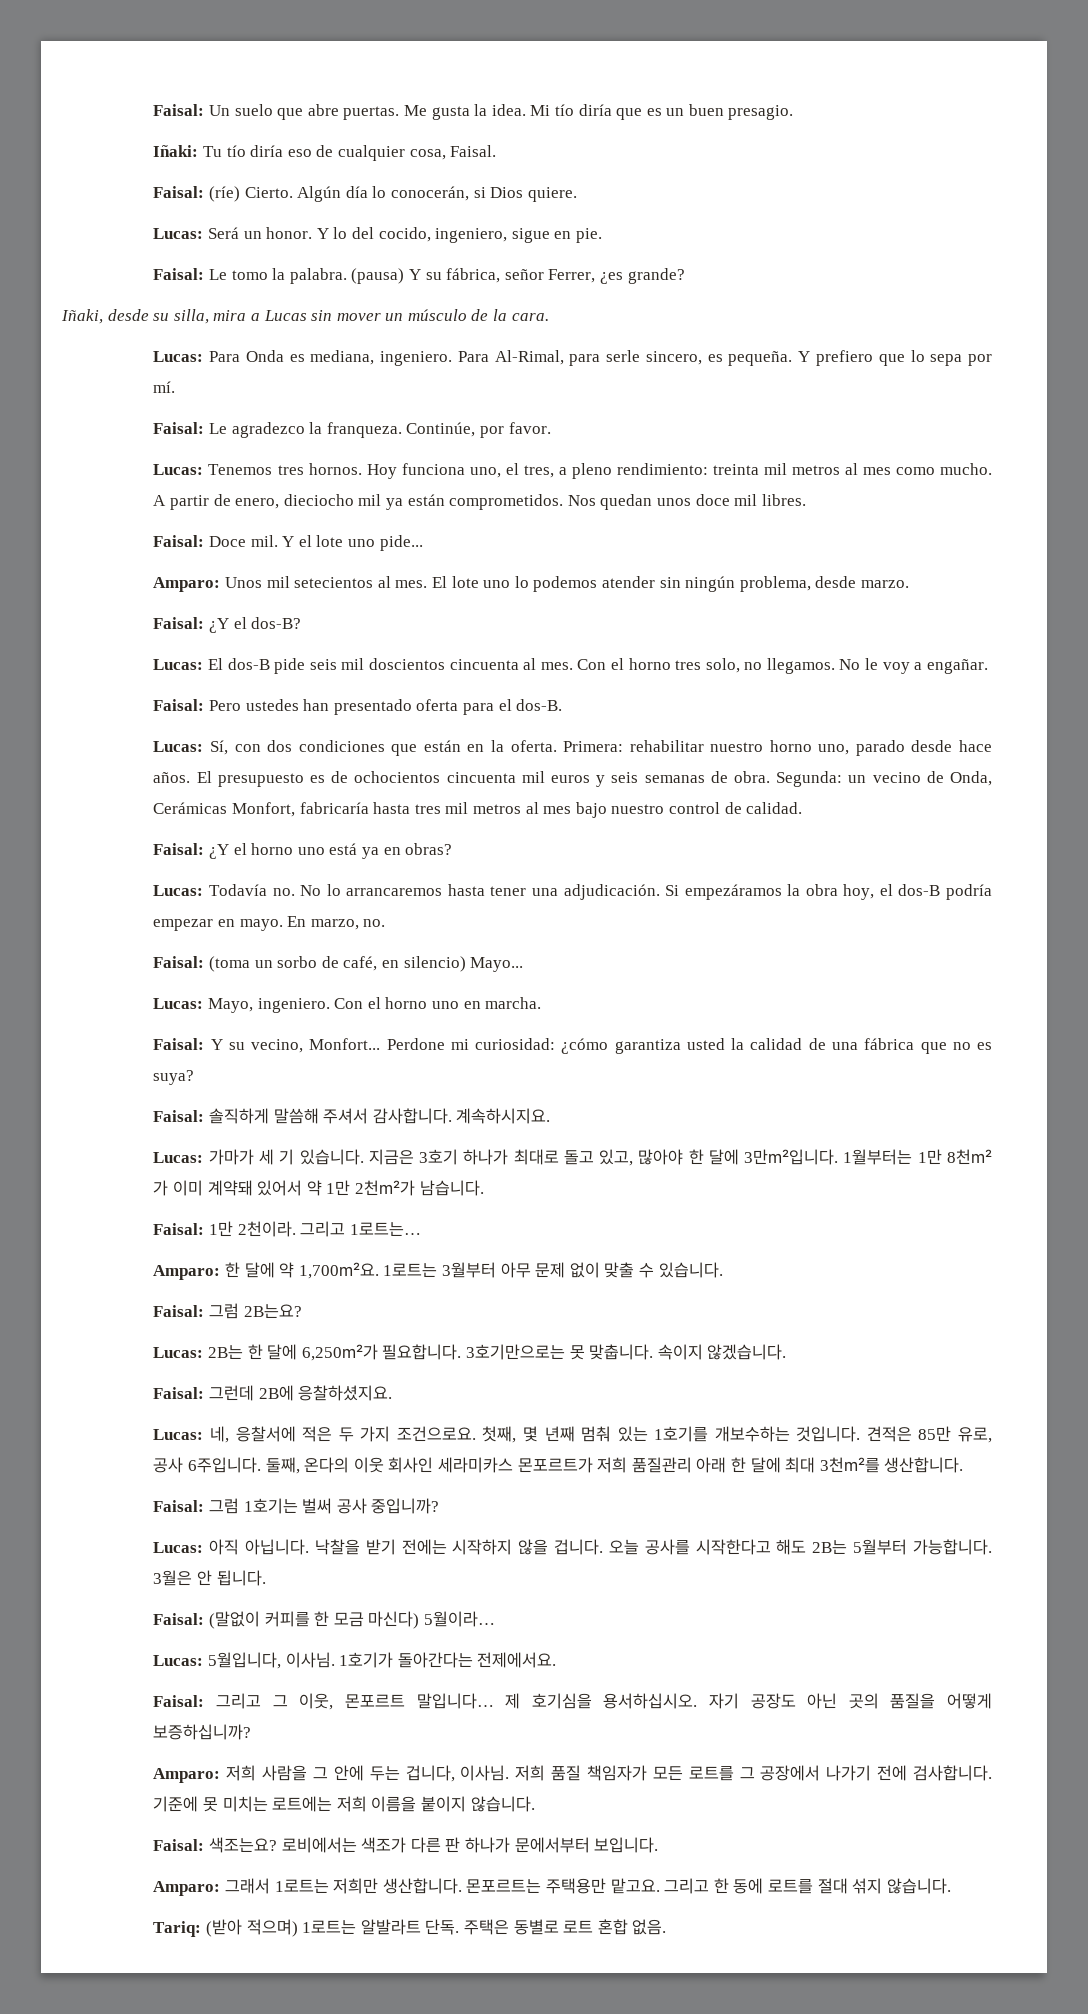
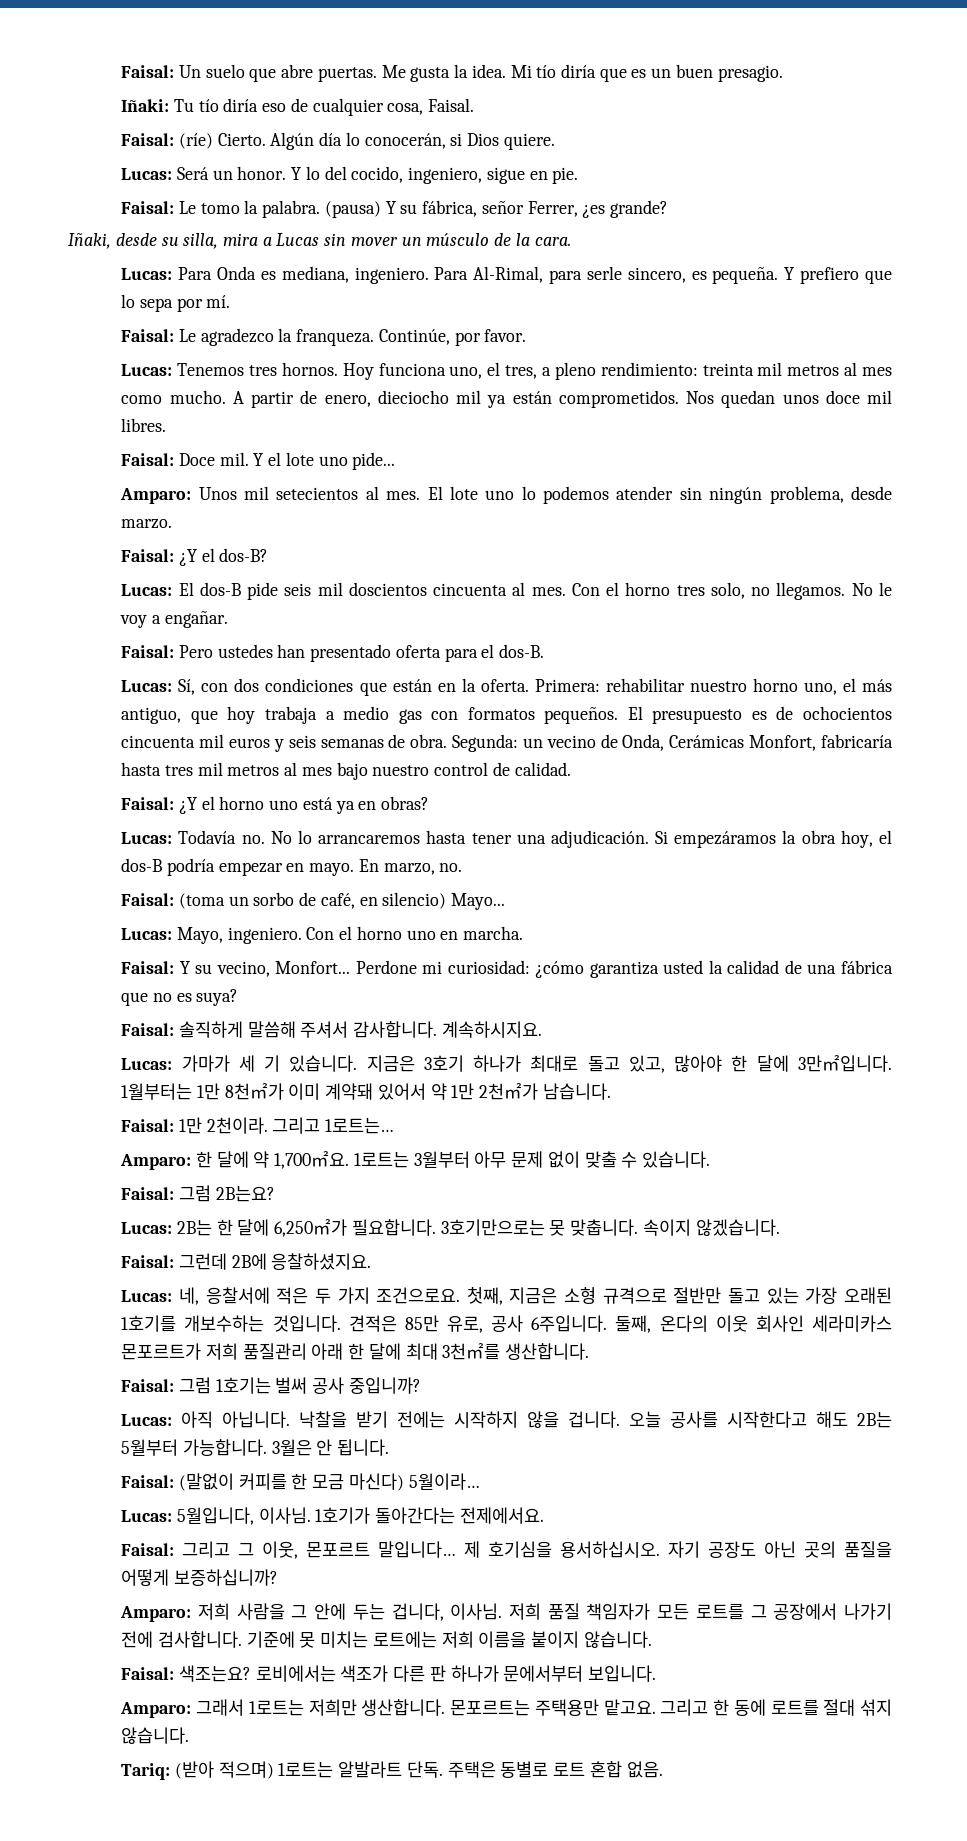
[855,740,992,756] [153,772,191,783] parado desde hace años. -> [842,678,892,692] [121,706,619,724] el más antiguo, que hoy trabaja a medio gas con formatos pequeños.
[522,1426,648,1442] 몇 년째 멈춰 있는 -> [509,1287,892,1304] 지금은 소형 규격으로 절반만 돌고 있는 가장 오래된

